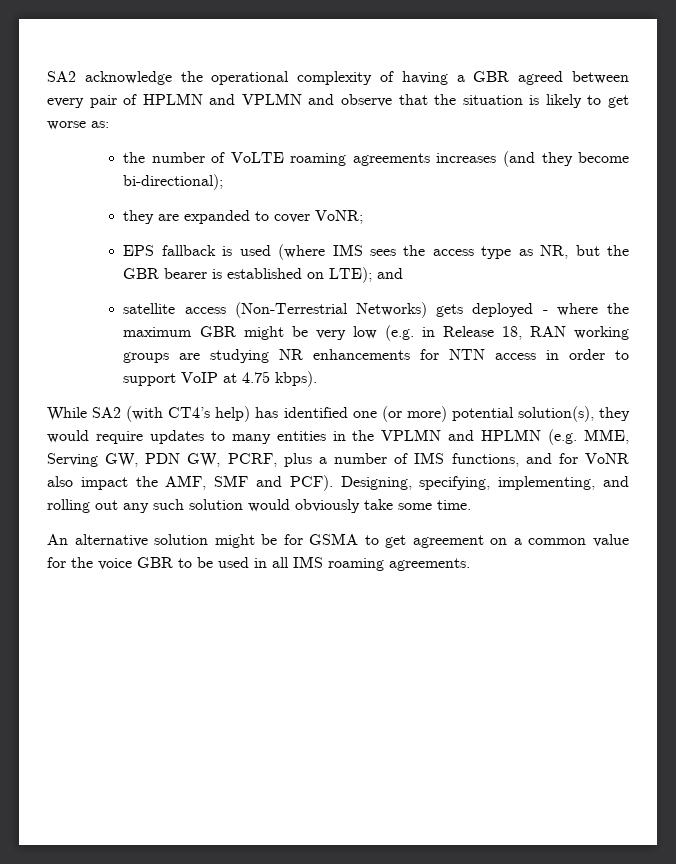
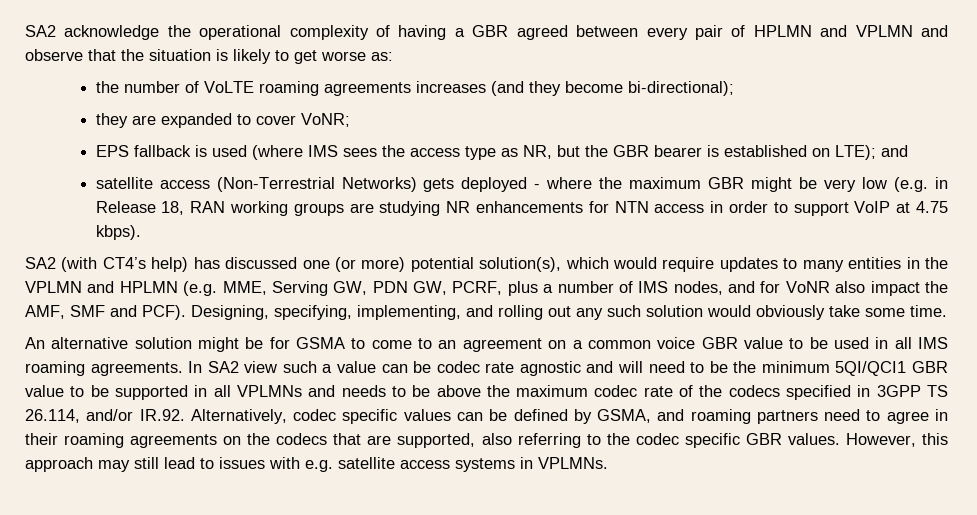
[47,407,87,421] While -> (141, 232) none
[283,407,348,418] identified -> [225,257,298,269] discussed
[598,407,630,421] they -> [565,257,609,269] which
[451,453,519,467] functions, -> [673,281,723,295] nodes,
[385,535,407,548] get -> [371,338,457,349] come to an
[593,534,630,547] [47,557,93,568] value for the -> (651, 344) none
(173, 562) none -> [743,337,783,349] value
(470, 564) none -> [188,361,948,376] [25,385,949,400] [25,409,949,424] [25,433,948,448] [25,457,608,472] In SA2 view such a value can be codec rate agnostic and will need to be the minimum 5QI/QCI1 GBR value to be supported in all VPLMNs and needs to be above the maximum codec rate of the codecs specified in 3GPP TS 26.114, and/or IR.92. Alternatively, codec specific values can be defined by GSMA, and roaming partners need to agree in their roaming agreements on the codecs that are supported, also referring to the codec specific GBR values. However, this approach may still lead to issues with e.g. satellite access systems in VPLMNs.

